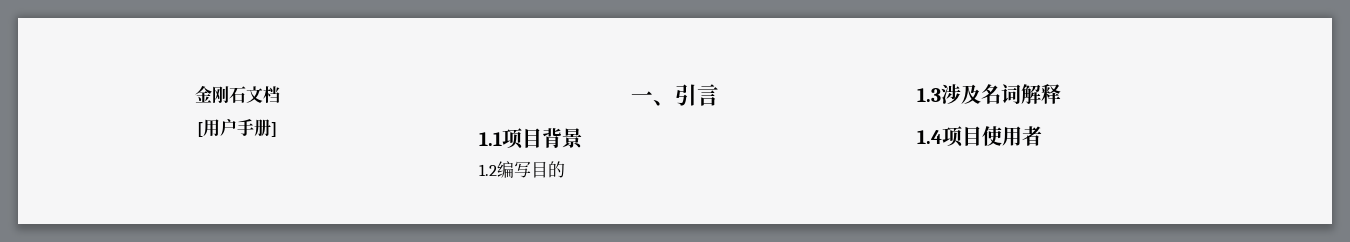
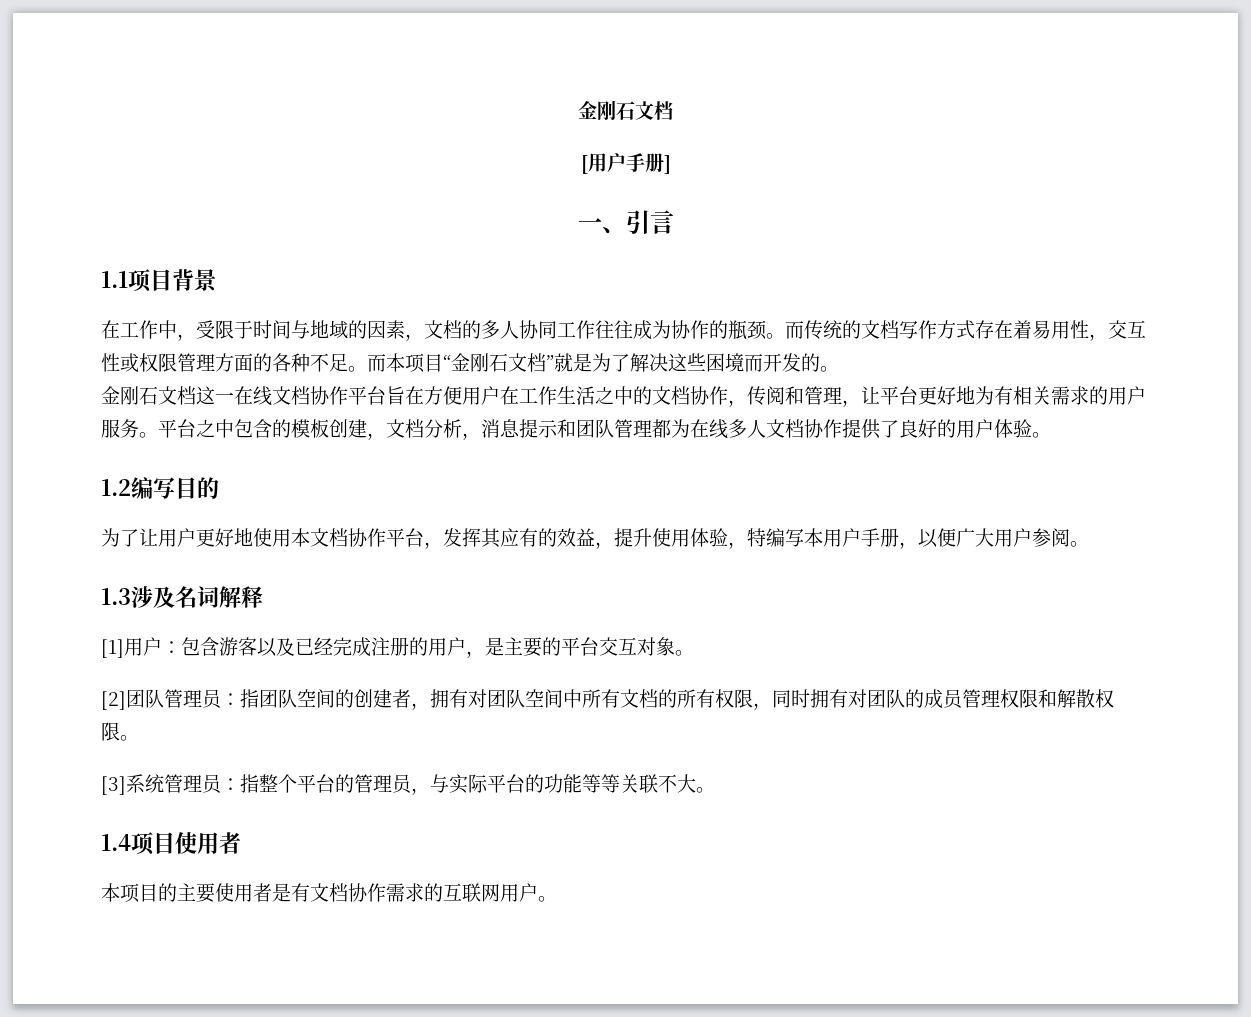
[479,161,565,178] [917,84,1061,104] [917,126,1042,147] 1.2编写目的 // 1.3涉及名词解释 // 1.4项目使用者 -> [101,320,1146,341] [101,353,839,373] [101,386,1146,407] [101,419,1051,440] [101,477,219,499] [101,528,1089,549] [101,586,263,608] [101,637,694,658] [101,689,1114,710] [101,722,139,741] [101,774,715,795] [101,832,241,855] [101,883,557,903] 在工作中，受限于时间与地域的因素，文档的多人协同工作往往成为协作的瓶颈。而传统的文档写作方式存在着易用性，交互性或权限管理方面的各种不足。而本项目“金刚石文档”就是为了解决这些困境而开发的。 // 金刚石文档这一在线文档协作平台旨在方便用户在工作生活之中的文档协作，传阅和管理，让平台更好地为有相关需求的用户服务。平台之中包含的模板创建，文档分析，消息提示和团队管理都为在线多人文档协作提供了良好的用户体验。 // 1.2编写目的 // 为了让用户更好地使用本文档协作平台，发挥其应有的效益，提升使用体验，特编写本用户手册，以便广大用户参阅。 // 1.3涉及名词解释 // [1]用户：包含游客以及已经完成注册的用户，是主要的平台交互对象。 // [2]团队管理员：指团队空间的创建者，拥有对团队空间中所有文档的所有权限，同时拥有对团队的成员管理权限和解散权限。 // [3]系统管理员：指整个平台的管理员，与实际平台的功能等等关联不大。 // 1.4项目使用者 // 本项目的主要使用者是有文档协作需求的互联网用户。

